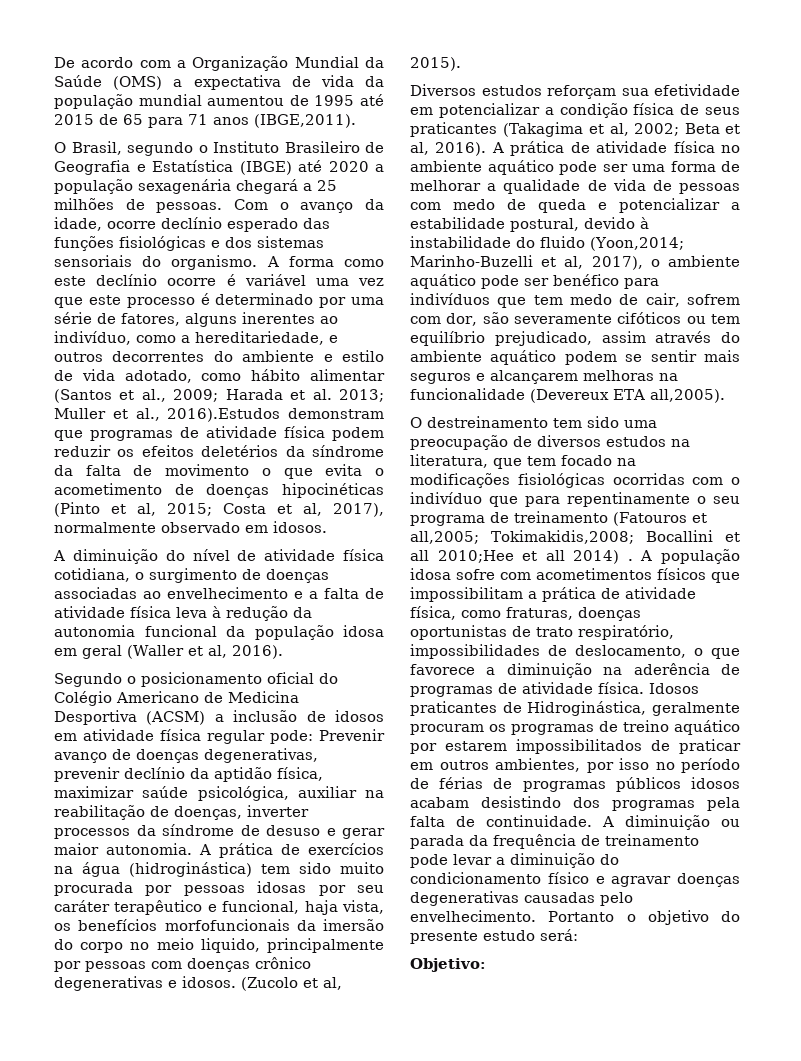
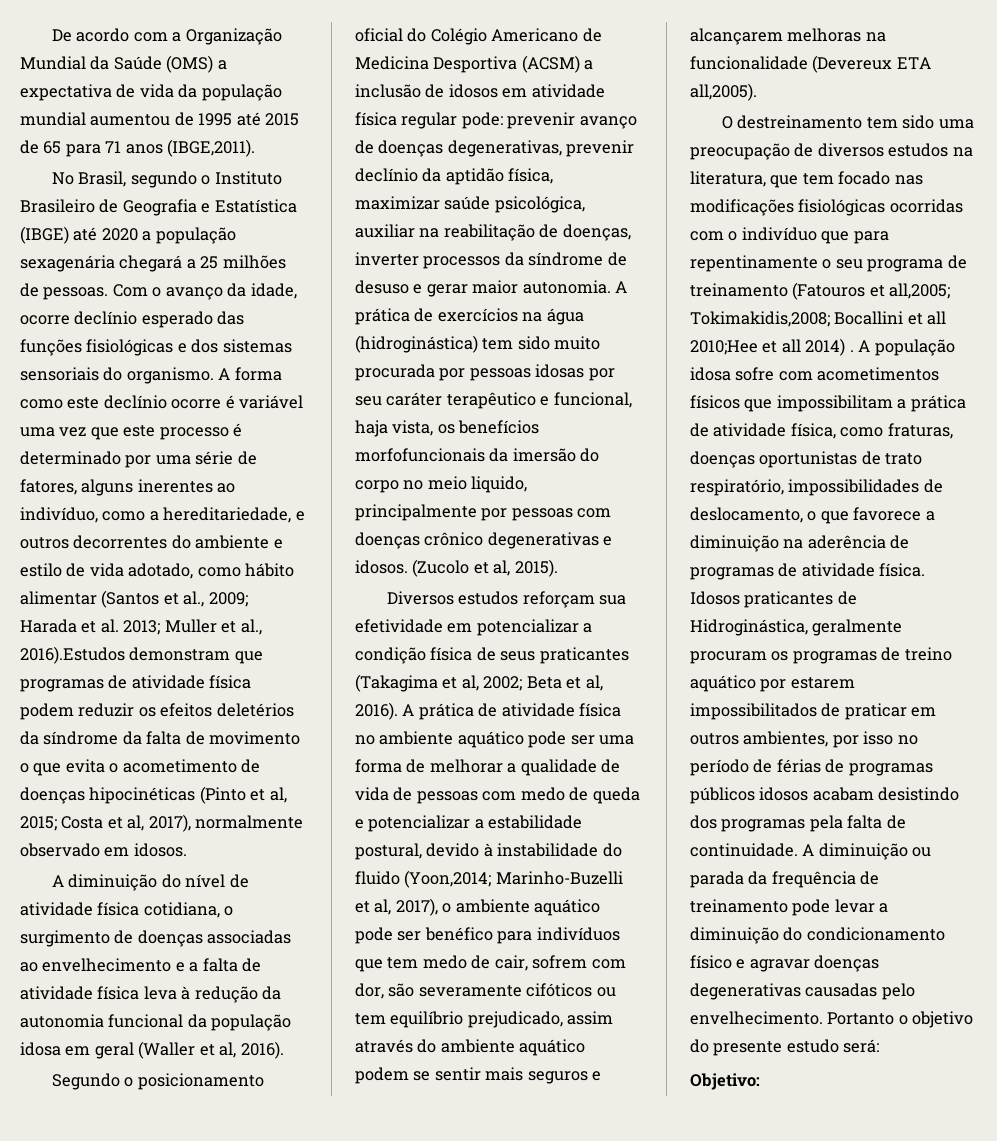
[54,142,66,153] O -> [51,172,74,185] No
[319,729,385,741] Prevenir -> [507,112,576,129] prevenir
[617,458,636,466] na -> [894,175,923,185] nas

